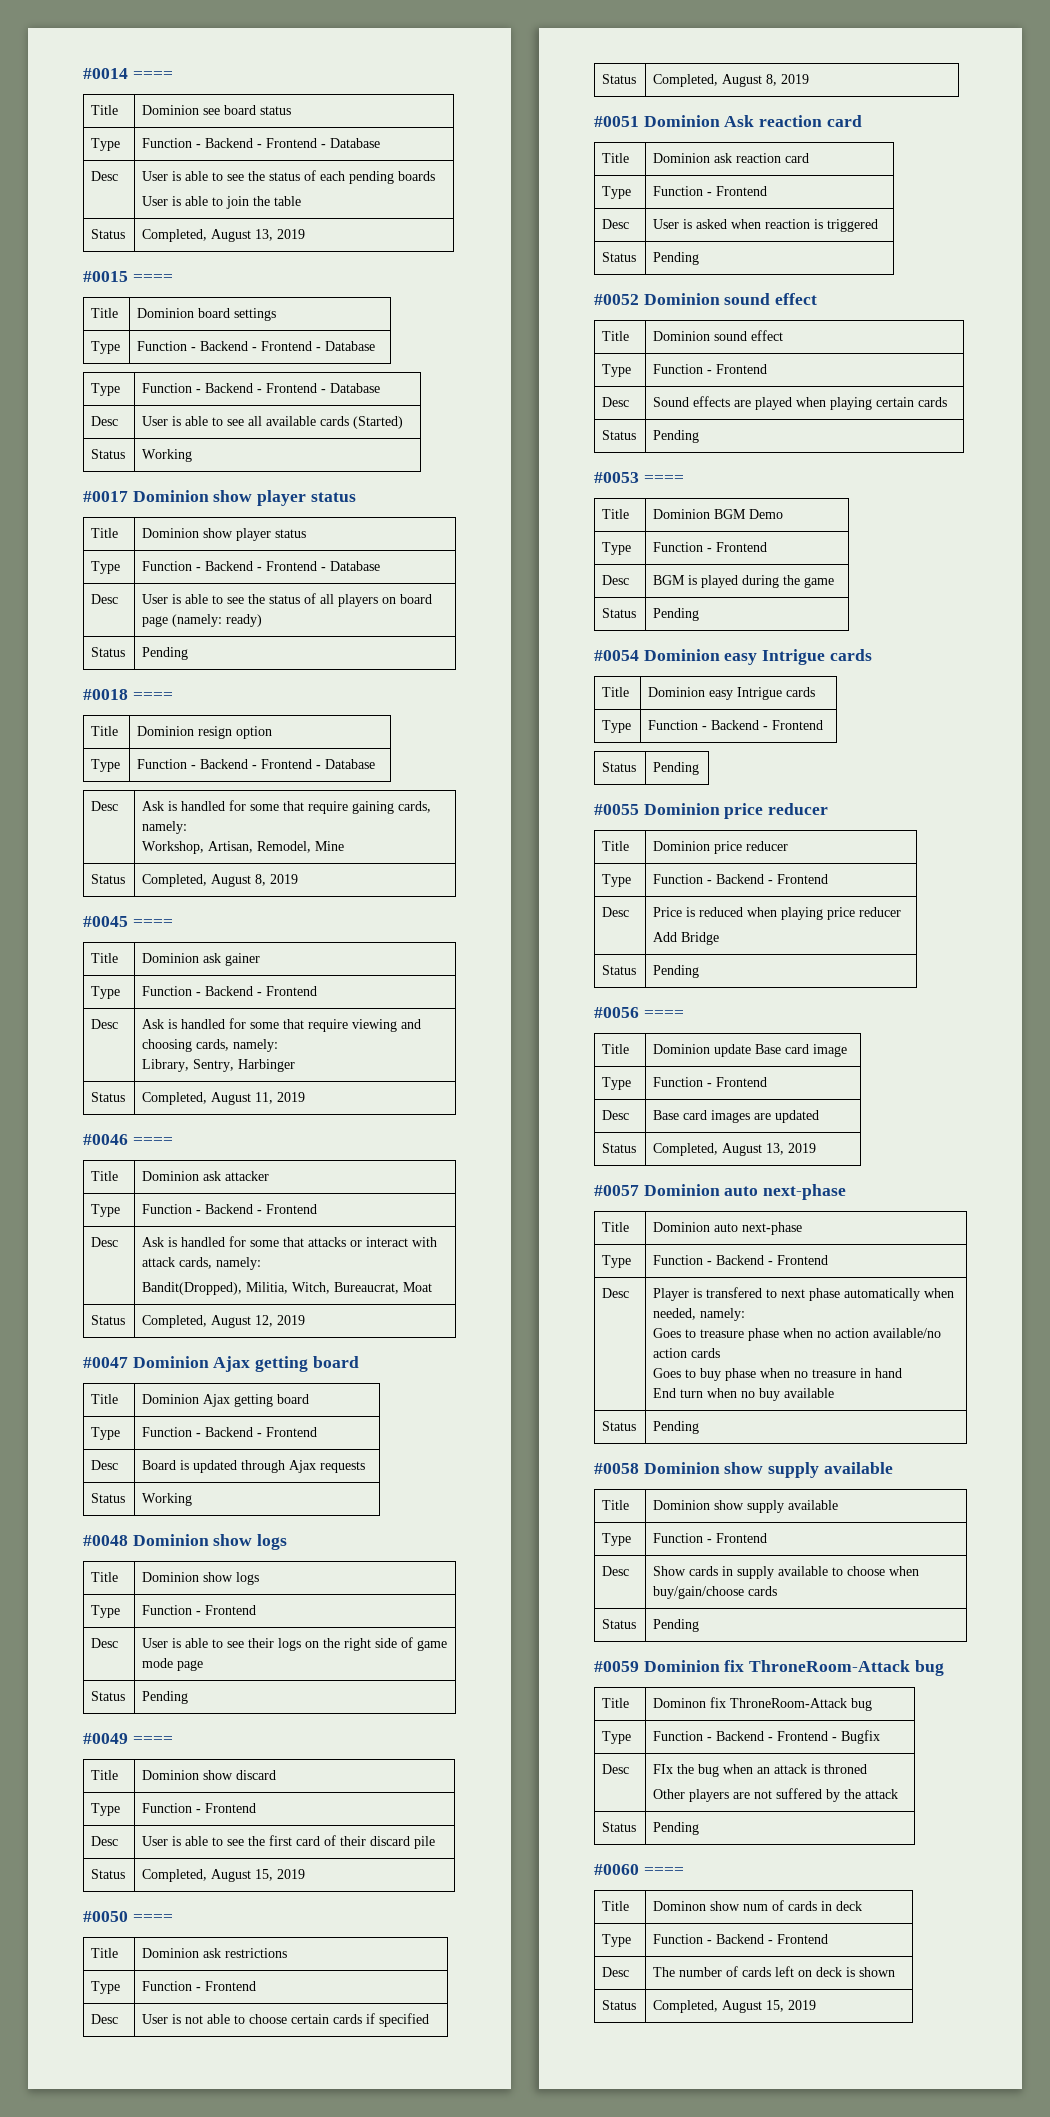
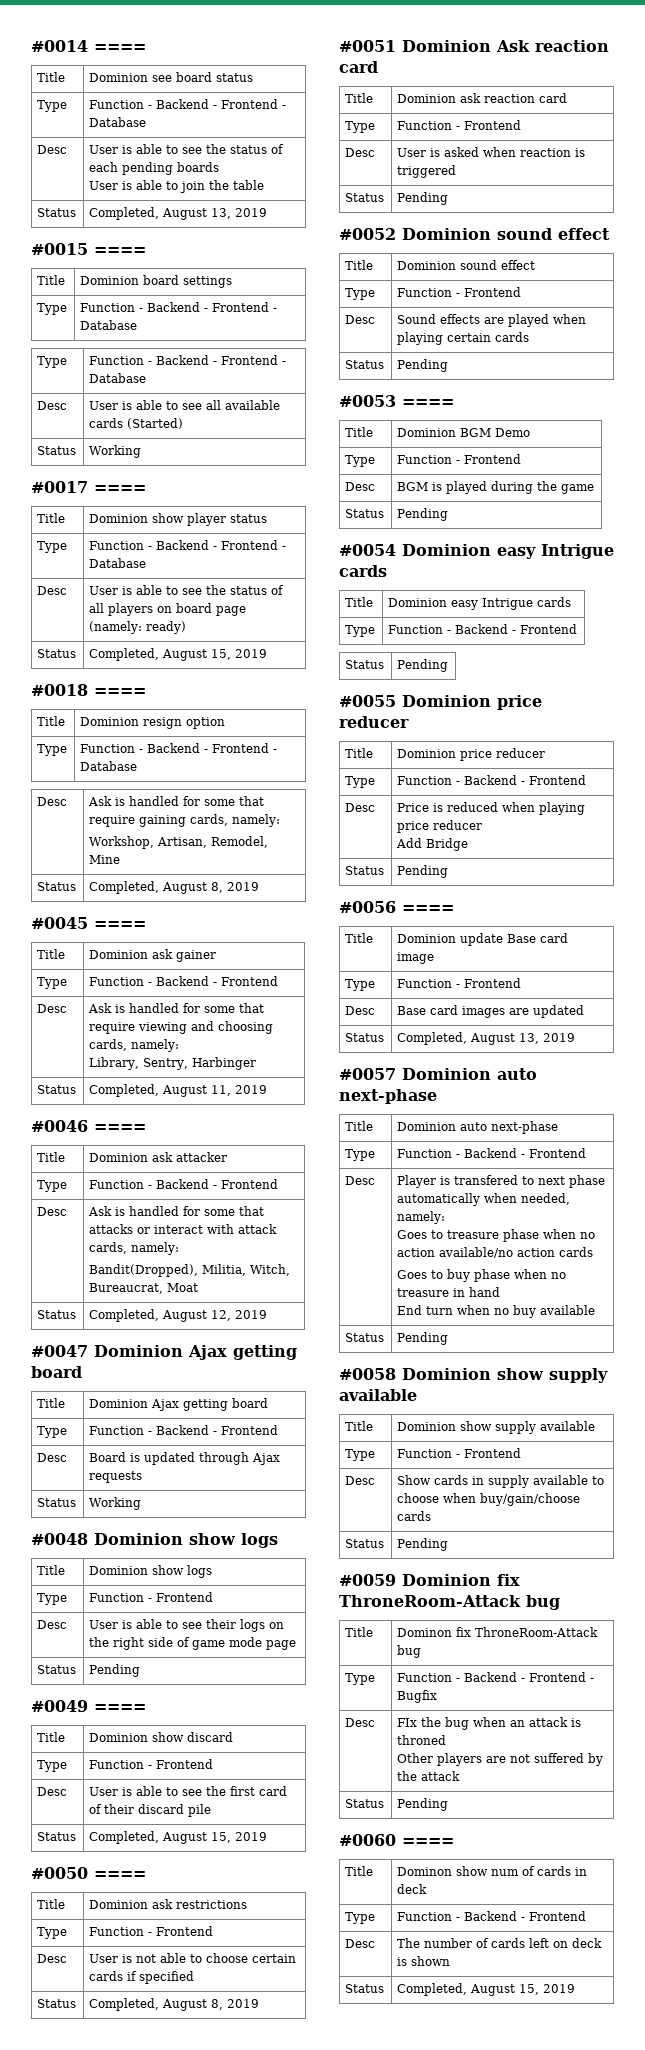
[132,490,356,506] Dominion show player status -> [94,485,146,493] ====
[142,647,189,660] Pending -> [89,648,268,661] Completed, August 15, 2019

